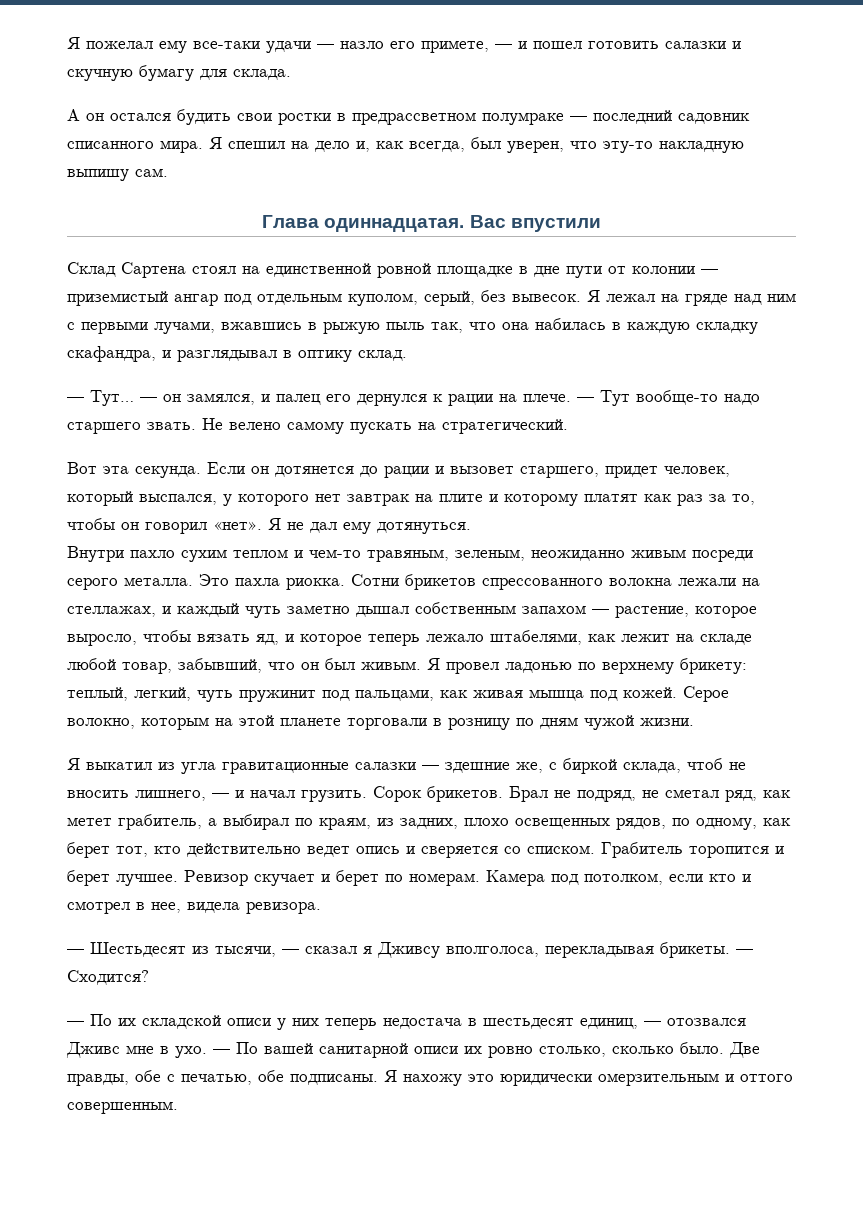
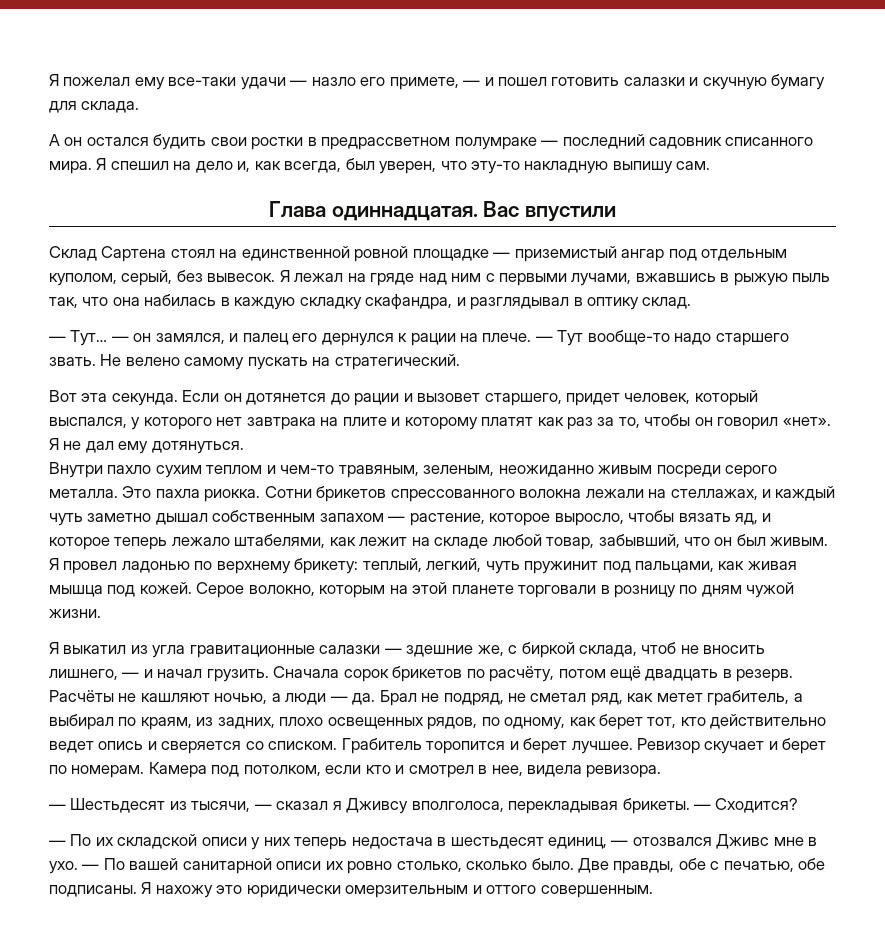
[519,266,695,278] в дне пути от колонии -> (489, 255) none
[347,494,410,506] завтрак -> [246,417,316,430] завтрака
[373,786,503,802] Сорок брикетов. -> [273,666,794,682] [49,690,376,705] Сначала сорок брикетов по расчёту, потом ещё двадцать в резерв. Расчёты не кашляют ночью, а люди — да.

